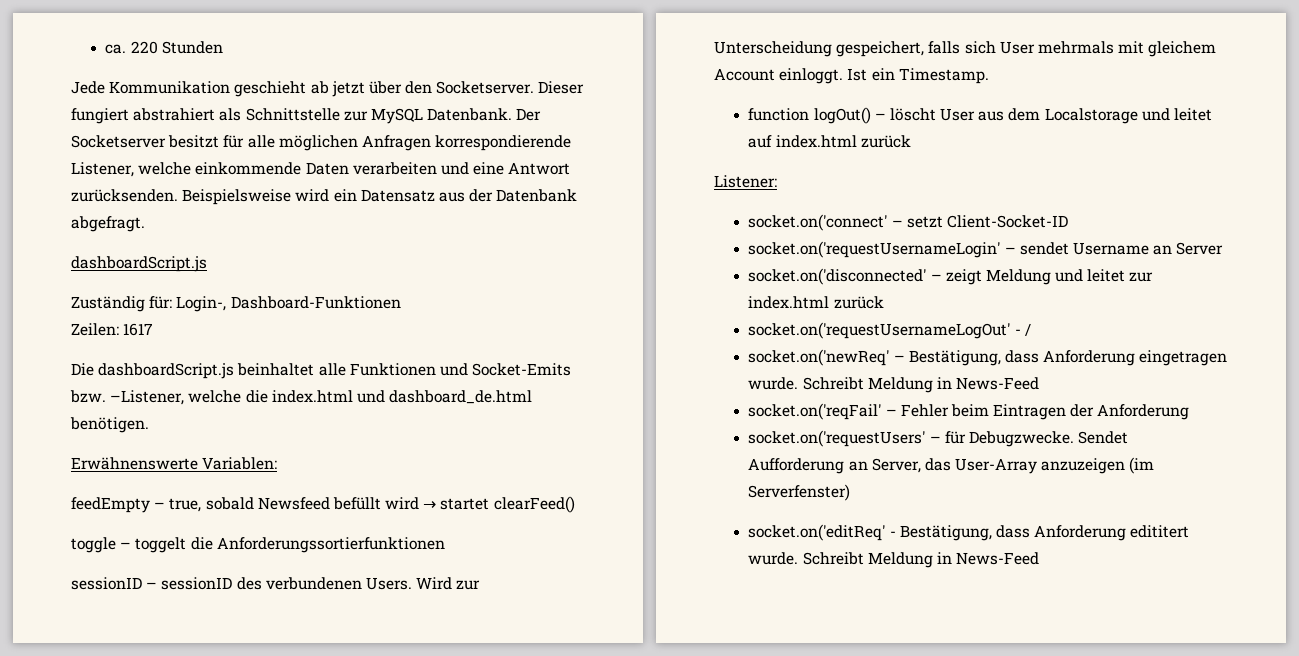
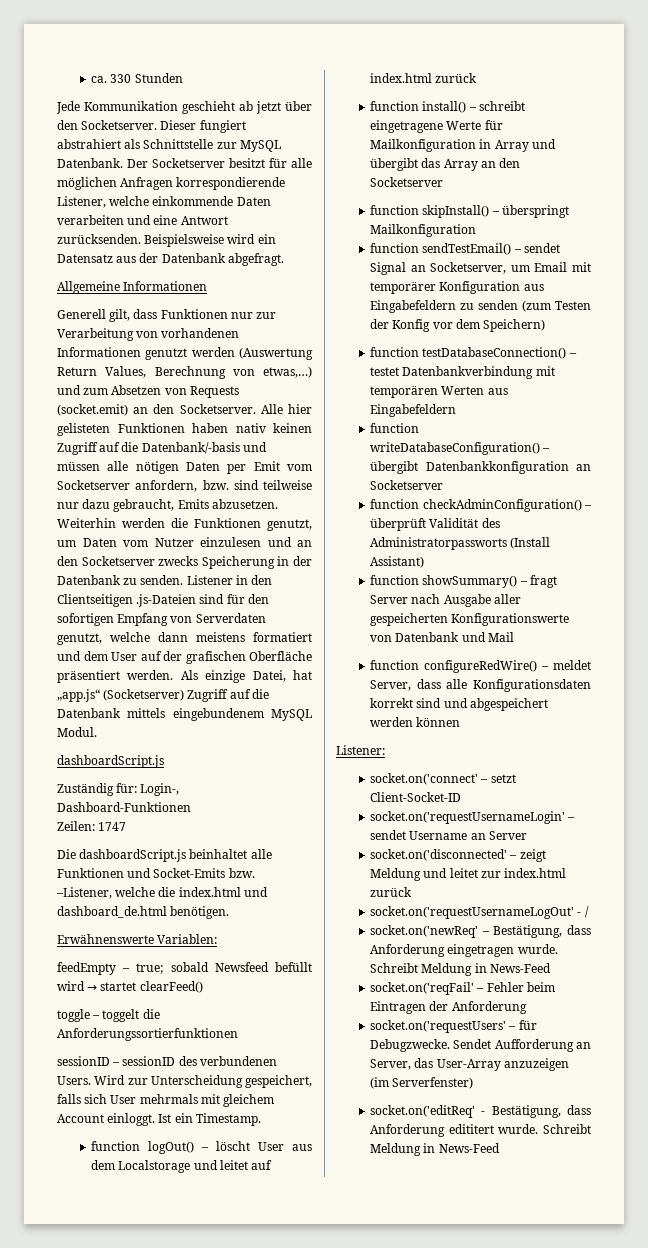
[130,41,158,54] 220 -> [110,74,132,83] 330
(145, 224) none -> [57,281,208,294] [57,309,277,322] [57,328,240,341] [57,347,313,360] [57,366,312,379] [57,385,239,398] [57,404,312,416] [57,423,312,436] [57,442,267,455] [57,461,312,474] [57,480,312,492] [57,499,278,512] [57,518,312,531] [57,537,312,547] [57,556,312,569] [57,575,273,585] [57,594,269,607] [57,613,266,626] [57,632,312,645] [57,651,312,664] [57,670,312,683] [57,689,269,702] [57,708,312,721] [57,727,97,737] // Allgemeine Informationen // Generell gilt, dass Funktionen nur zur Verarbeitung von vorhandenen Informationen genutzt werden (Auswertung Return Values, Berechnung von etwas,…) und zum Absetzen von Requests (socket.emit) an den Socketserver. Alle hier gelisteten Funktionen haben nativ keinen Zugriff auf die Datenbank/-basis und müssen alle nötigen Daten per Emit vom Socketserver anfordern, bzw. sind teilweise nur dazu gebraucht, Emits abzusetzen. Weiterhin werden die Funktionen genutzt, um Daten vom Nutzer einzulesen und an den Socketserver zwecks Speicherung in der Datenbank zu senden. Listener in den Clientseitigen .js-Dateien sind für den sofortigen Empfang von Serverdaten genutzt, welche dann meistens formatiert und dem User auf der grafischen Oberfläche präsentiert werden. Als einzige Datei, hat „app.js“ (Socketserver) Zugriff auf die Datenbank mittels eingebundenem MySQL Modul.
[123,323,154,336] 1617 -> [98,822,127,831] 1747
[169,498,202,512] true, -> [136,963,164,974] true;
(911, 141) none -> [370,101,525,113] [370,120,503,133] [370,139,556,152] [370,158,521,171] [370,177,444,187] [370,205,569,218] [370,224,477,237] [370,243,560,255] [370,262,591,275] [370,281,544,294] [370,300,591,313] [370,319,546,332] [370,347,577,359] [370,366,555,379] [370,386,508,398] [370,404,457,417] [370,423,420,433] [370,442,551,455] [370,461,591,474] [370,480,444,490] [370,499,592,512] [370,518,500,531] [370,537,551,550] [370,556,425,568] [370,575,557,588] [370,594,521,607] [370,613,570,626] [370,632,514,642] [370,660,591,673] [370,679,591,692] [370,698,548,711] [370,717,461,727] // function install() – schreibt eingetragene Werte für Mailkonfiguration in Array und übergibt das Array an den Socketserver // function skipInstall() – überspringt Mailkonfiguration // function sendTestEmail() – sendet Signal an Socketserver, um Email mit temporärer Konfiguration aus Eingabefeldern zu senden (zum Testen der Konfig vor dem Speichern) // function testDatabaseConnection() – testet Datenbankverbindung mit temporären Werten aus Eingabefeldern // function writeDatabaseConfiguration() – übergibt Datenbankkonfiguration an Socketserver // function checkAdminConfiguration() – überprüft Validität des Administratorpassworts (Install Assistant) // function showSummary() – fragt Server nach Ausgabe aller gespeicherten Konfigurationswerte von Datenbank und Mail // function configureRedWire() – meldet Server, dass alle Konfigurationsdaten korrekt sind und abgespeichert werden können

